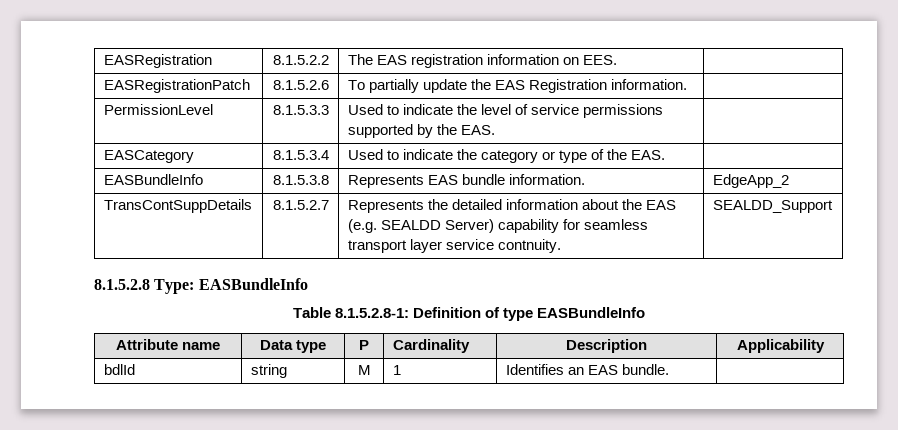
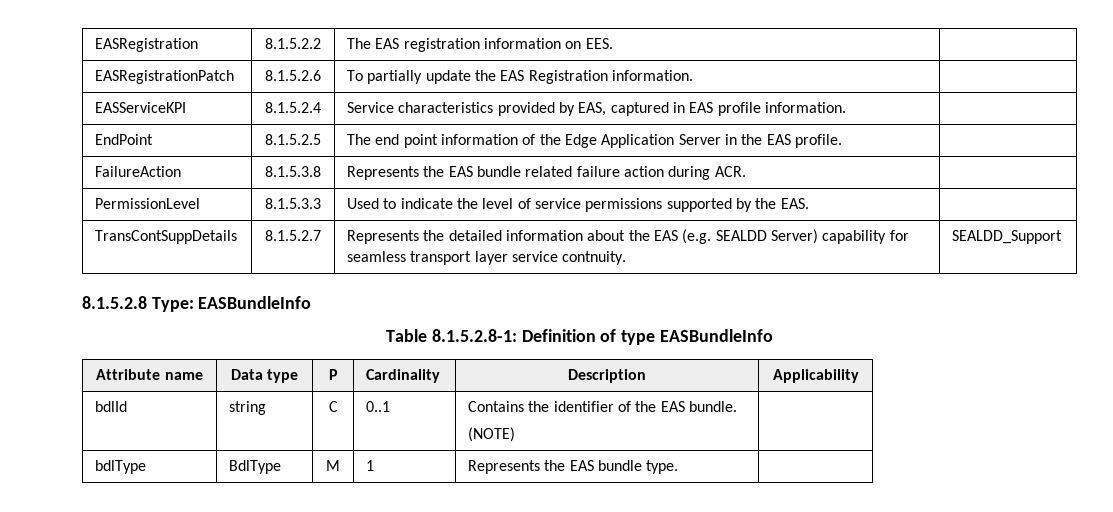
(687, 84) none -> [95,102,187,113] [265,102,321,113] [347,102,846,116] [95,134,154,145] [265,134,321,145] [347,134,842,148] [95,166,182,177] [265,166,321,177] [347,166,746,180] // EASServiceKPI | 8.1.5.2.4 | Service characteristics provided by EAS, captured in EAS profile information. | // EndPoint | 8.1.5.2.5 | The end point information of the Edge Application Server in the EAS profile. | // FailureAction | 8.1.5.3.8 | Represents the EAS bundle related failure action during ACR. |
[103,150,194,163] [272,150,329,160] [347,149,666,163] [103,174,203,185] [272,175,329,185] [347,174,585,188] [712,174,789,188] // EASCategory | 8.1.5.3.4 | Used to indicate the category or type of the EAS. | // EASBundleInfo | 8.1.5.3.8 | Represents EAS bundle information. | EdgeApp_2 -> (809, 203) none
[357,365,371,375] [392,365,401,375] [505,364,669,375] M | 1 | Identifies an EAS bundle. -> [328,401,338,412] [366,401,391,412] [468,401,738,412] [468,427,516,442] [95,460,147,474] [229,460,282,474] [326,460,340,471] [366,460,375,471] [468,460,679,474] C | 0..1 | Contains the identifier of the EAS bundle. // (NOTE) | // bdlType | BdlType | M | 1 | Represents the EAS bundle type.

